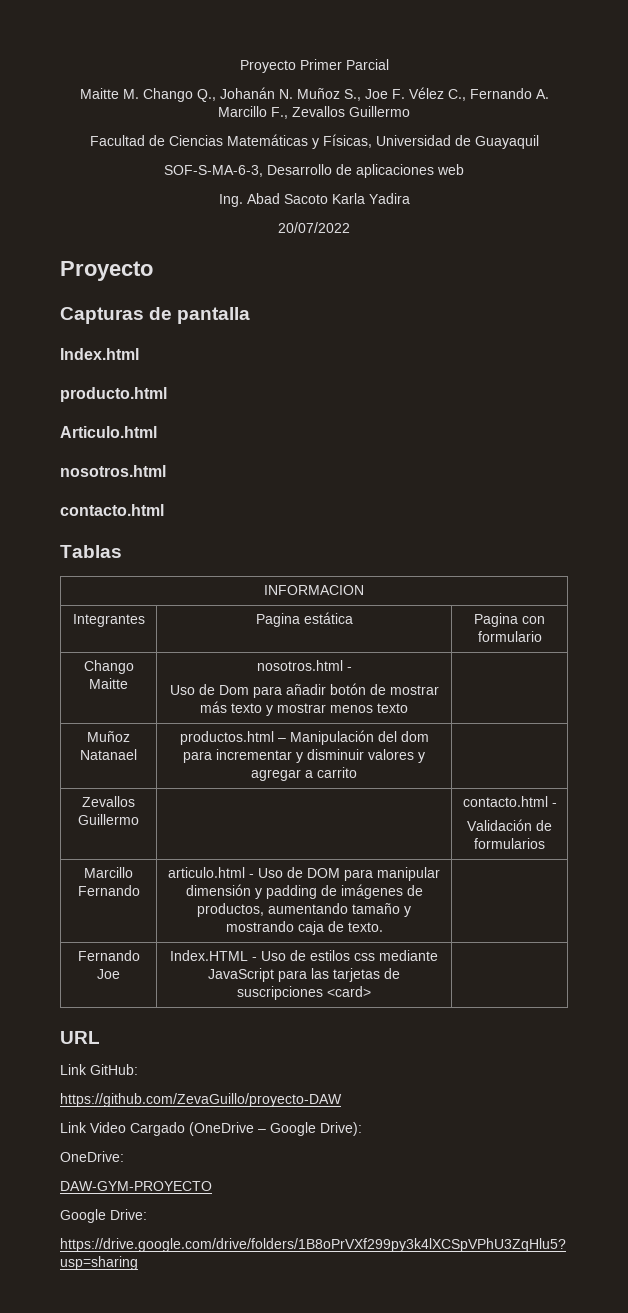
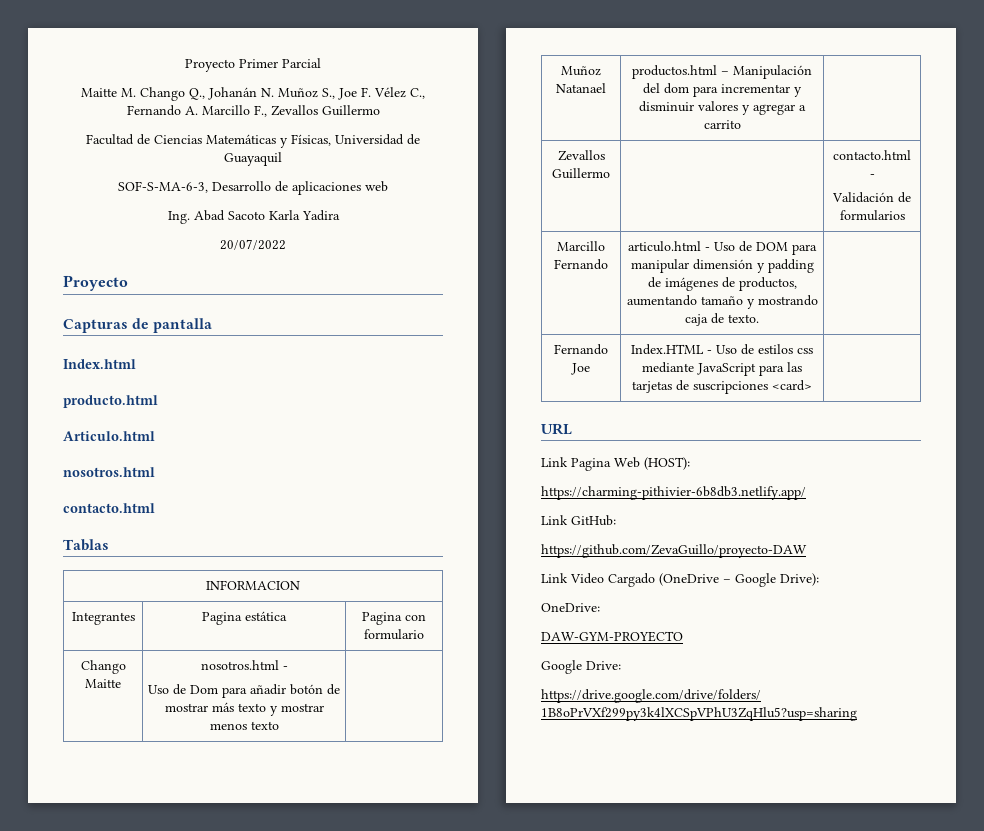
(100, 1037) none -> [541,457,690,471] [541,486,806,500] // Link Pagina Web (HOST): // https://charming-pithivier-6b8db3.netlify.app/

